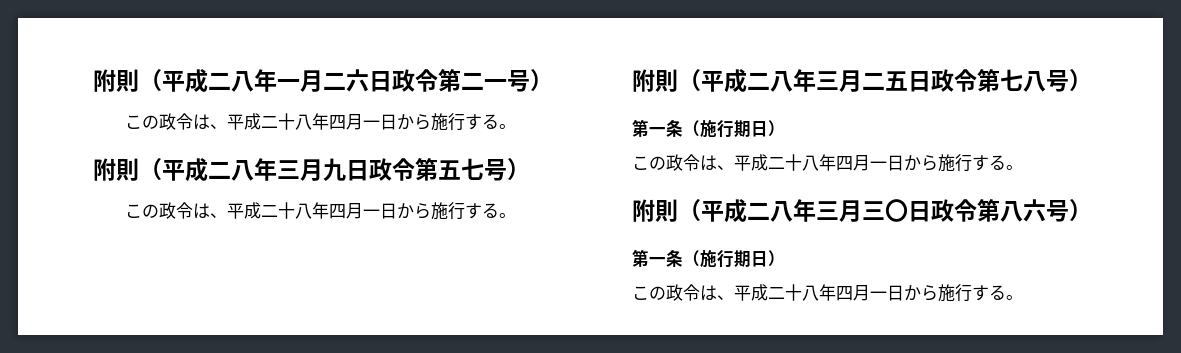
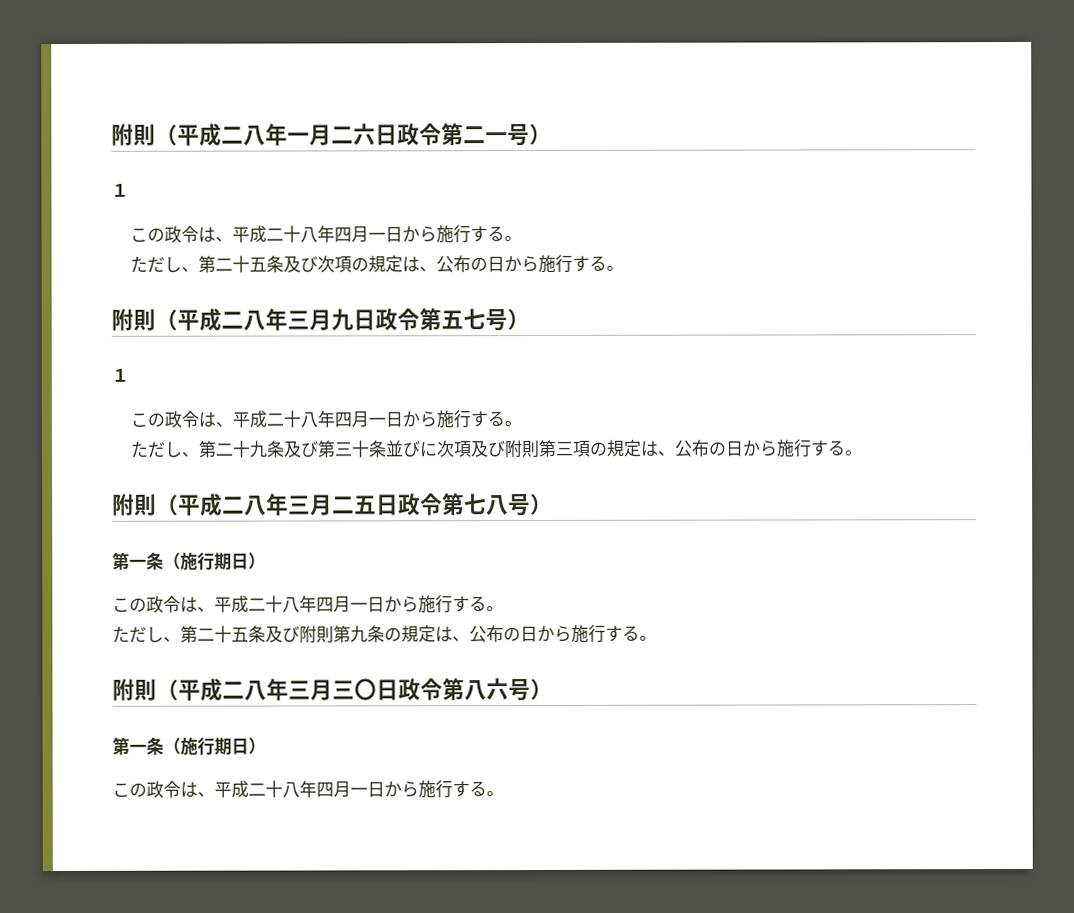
(553, 80) none -> [111,183,129,197] // １
(516, 126) none -> [129,254,624,273] // ただし、第二十五条及び次項の規定は、公布の日から施行する。
(530, 169) none -> [111,368,129,382] // １
(516, 215) none -> [129,439,862,459] // ただし、第二十九条及び第三十条並びに次項及び附則第三項の規定は、公布の日から施行する。
(1023, 167) none -> [112,624,657,644] // ただし、第二十五条及び附則第九条の規定は、公布の日から施行する。

